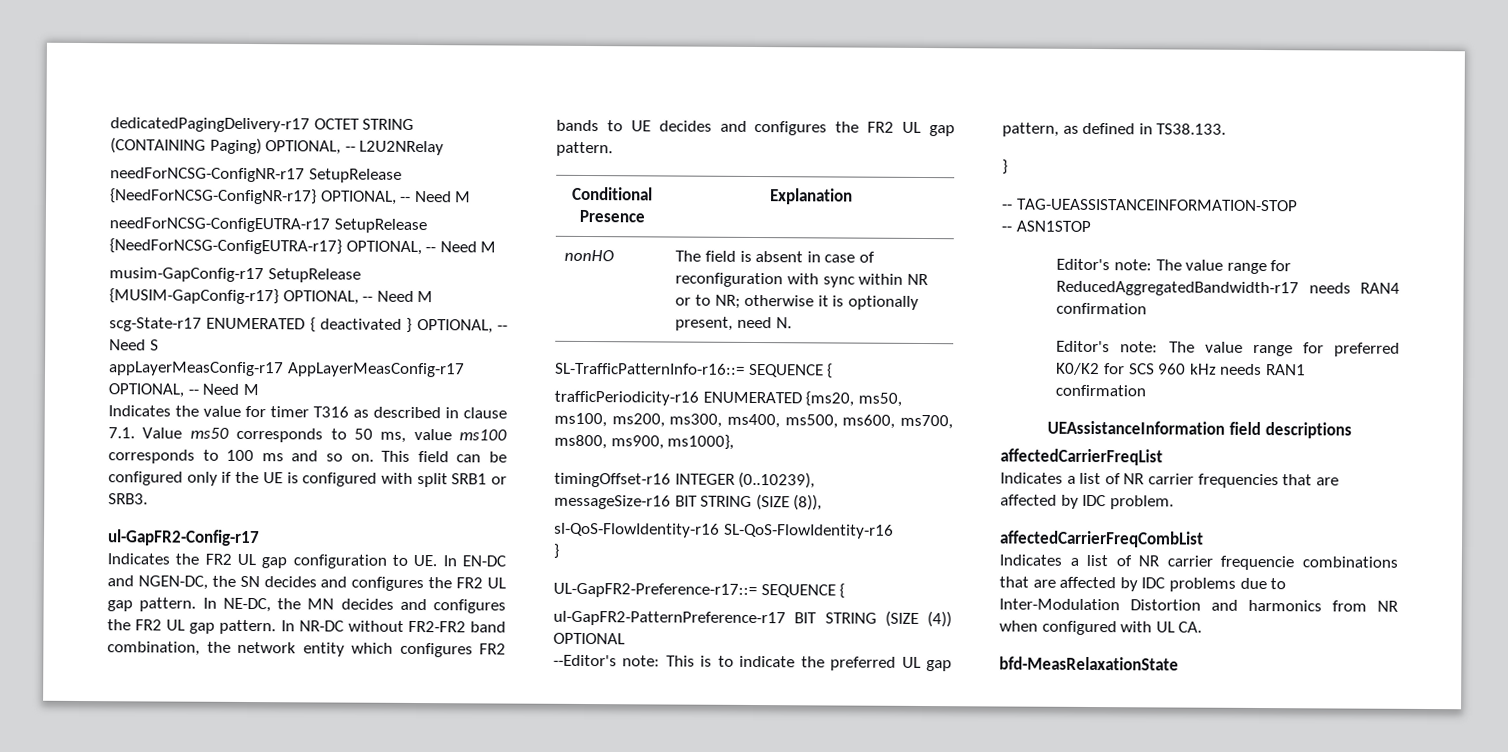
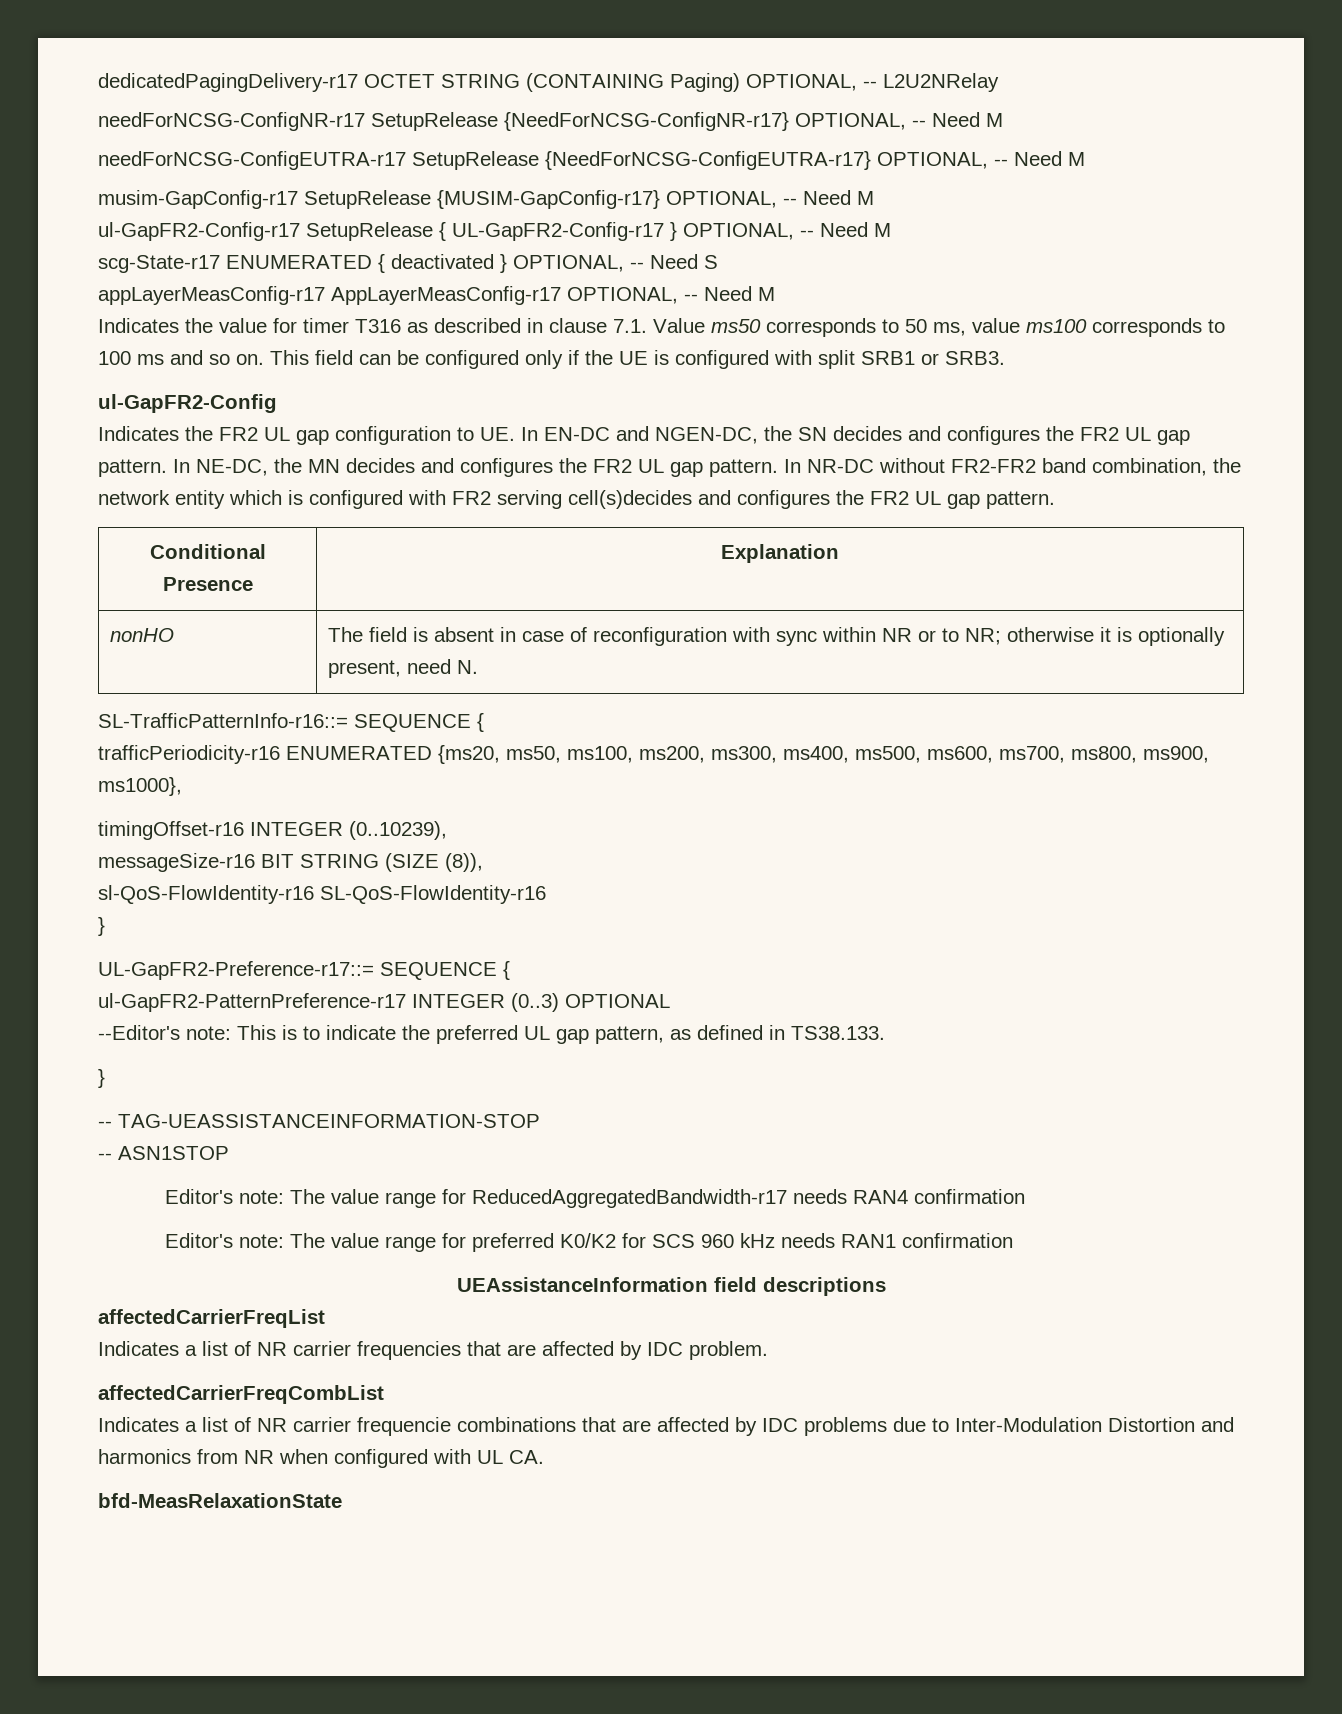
(434, 297) none -> [98,222,891,241] // ul-GapFR2-Config-r17 SetupRelease { UL-GapFR2-Config-r17 } OPTIONAL, -- Need M
[107,529,260,547] ul-GapFR2-Config-r17 -> [98,394,277,413] ul-GapFR2-Config
[399,642,506,658] [556,119,712,132] configures FR2 bands to UE decides -> [288,490,692,509] is configured with FR2 serving cell(s)decides
[794,610,952,628] BIT STRING (SIZE (4)) -> [412,993,559,1012] INTEGER (0..3)

